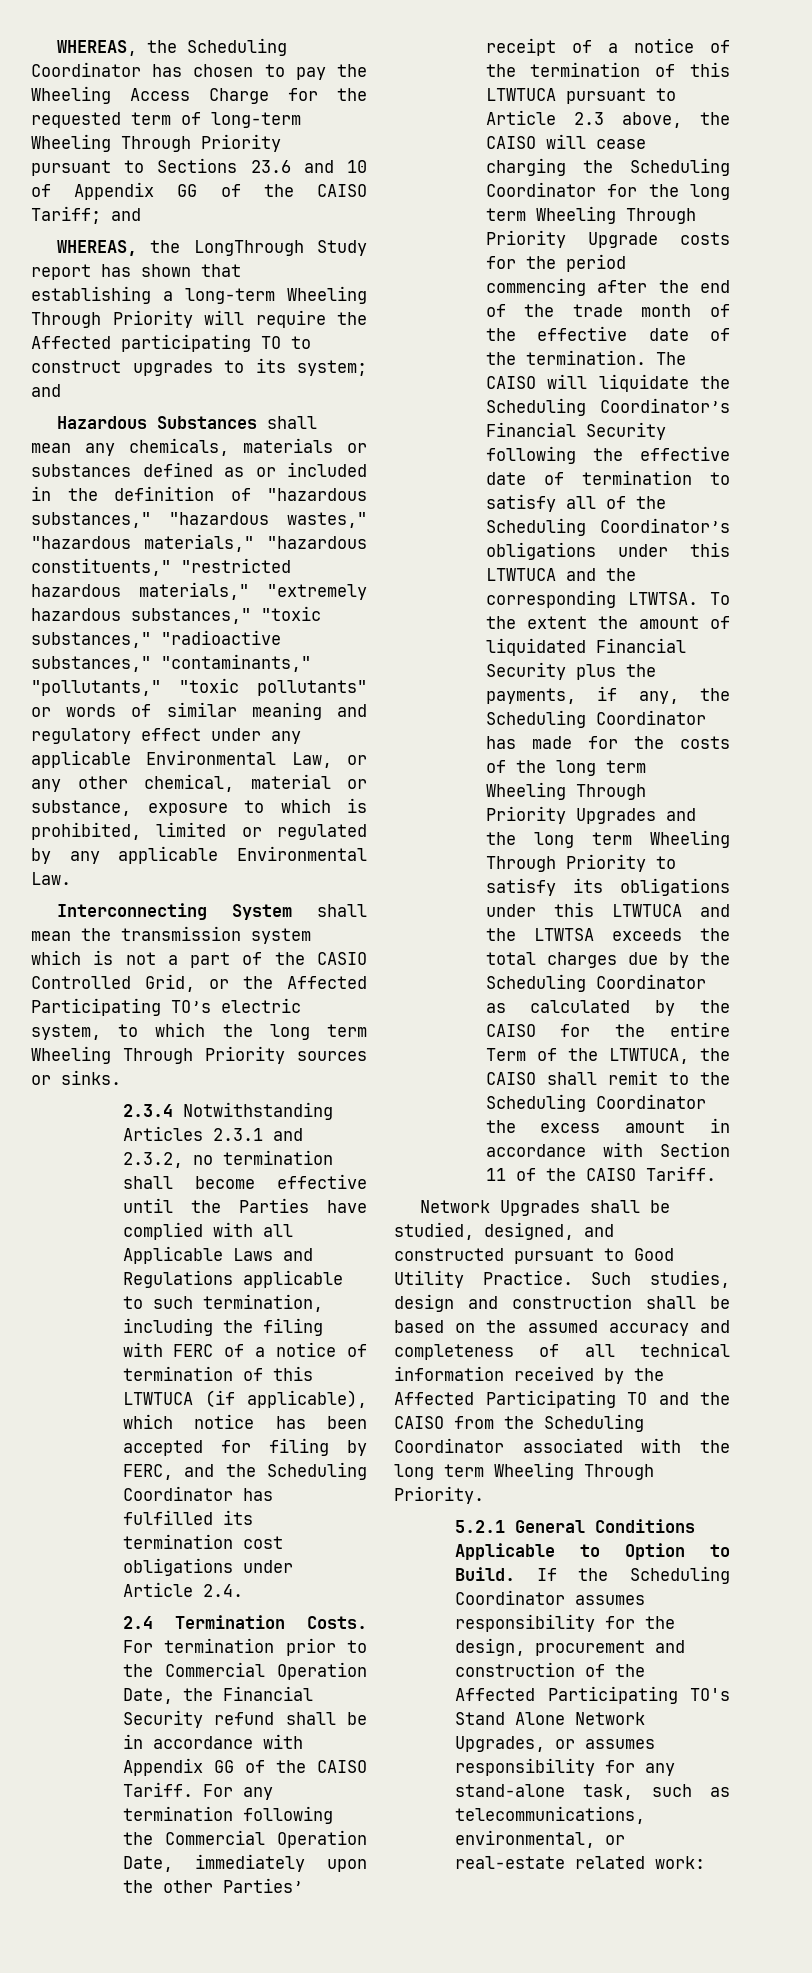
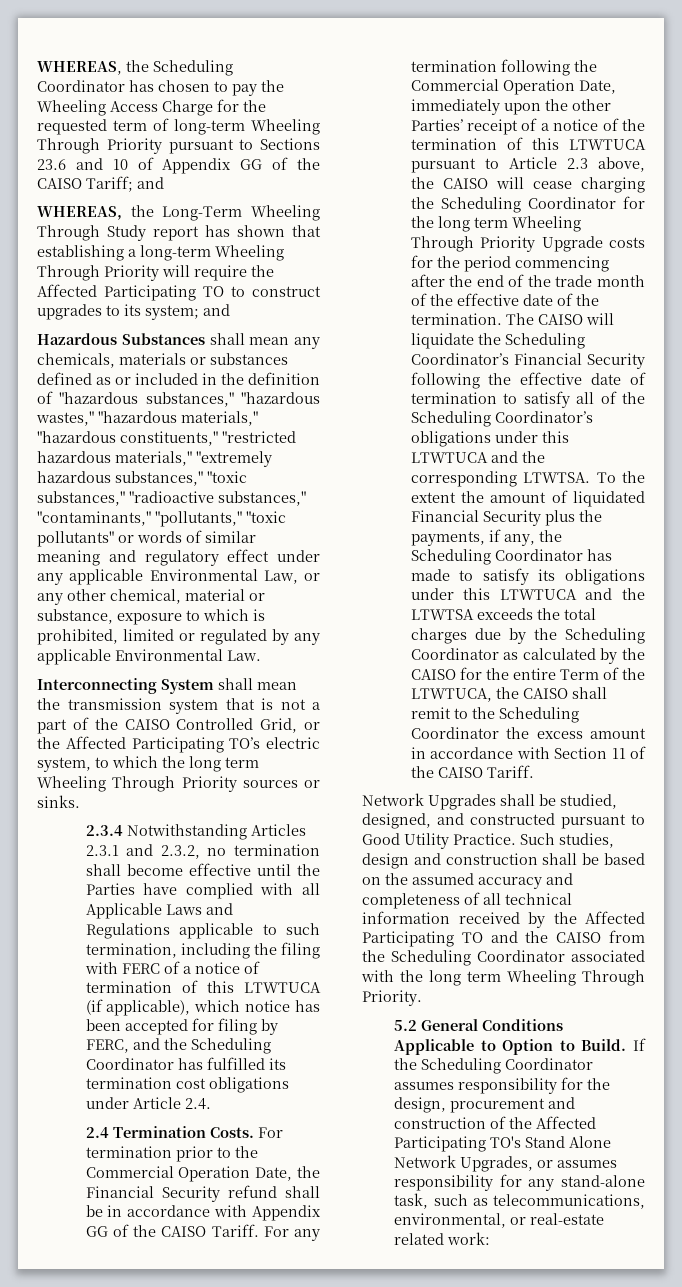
[193,240,304,256] LongThrough -> [162,205,320,221] [37,225,100,241] Long-Term Wheeling Through
[121,334,251,352] participating -> [104,285,196,301] Participating
[31,950,81,965] which -> [225,698,255,710] that
[316,952,367,965] CASIO -> [124,719,170,730] CAISO
[587,736,730,749] [485,760,646,776] [485,782,646,800] [485,806,696,824] [485,830,730,848] [485,854,646,872] for the costs of the long term Wheeling Through Priority Upgrades and the long term Wheeling Through Priority -> (450, 575) none
[455,1520,506,1533] 5.2.1 -> [394,1020,418,1031] 5.2

